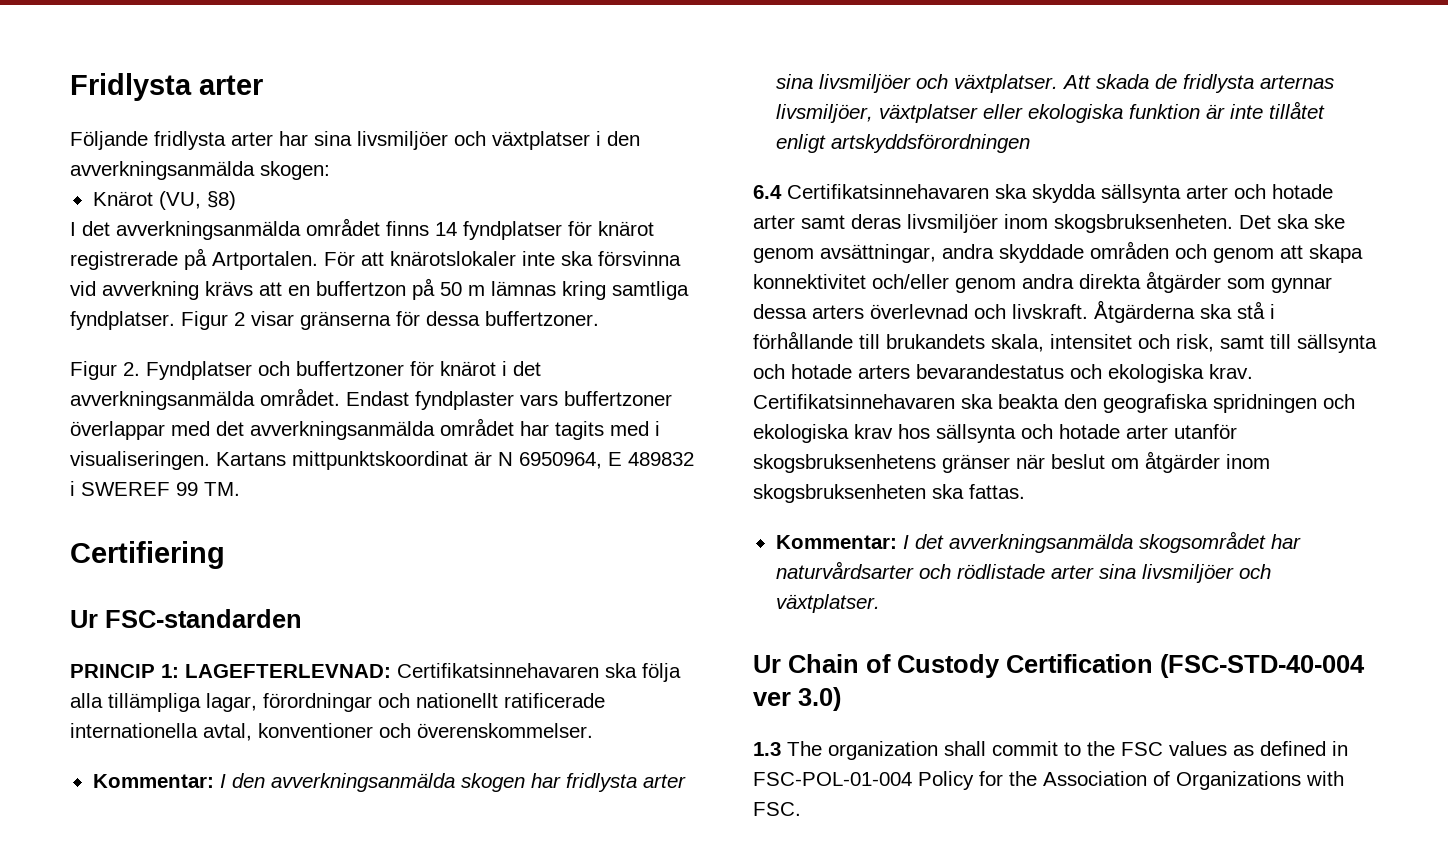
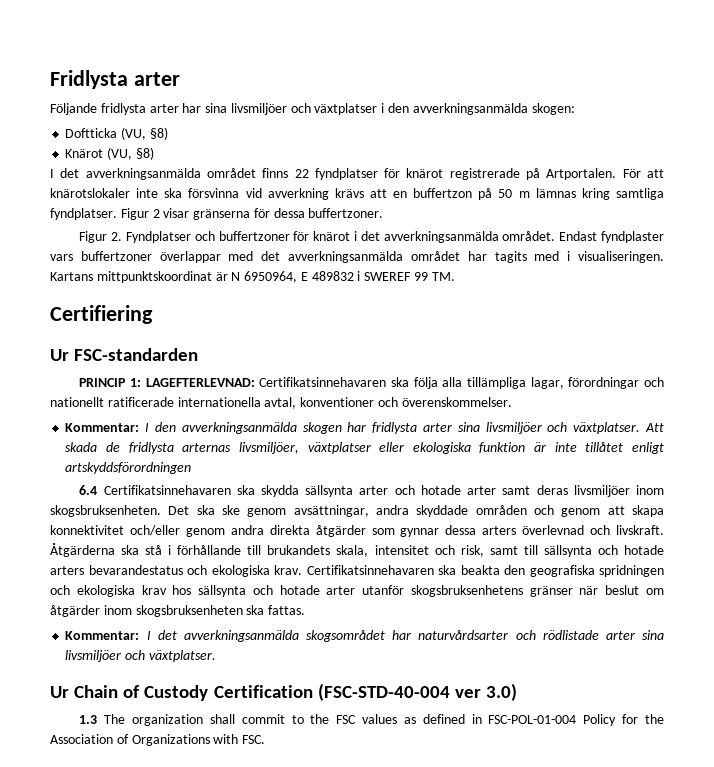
(330, 170) none -> [65,127,168,140] // Doftticka (VU, §8)
[435,222,457,236] 14 -> [294,169,309,178] 22

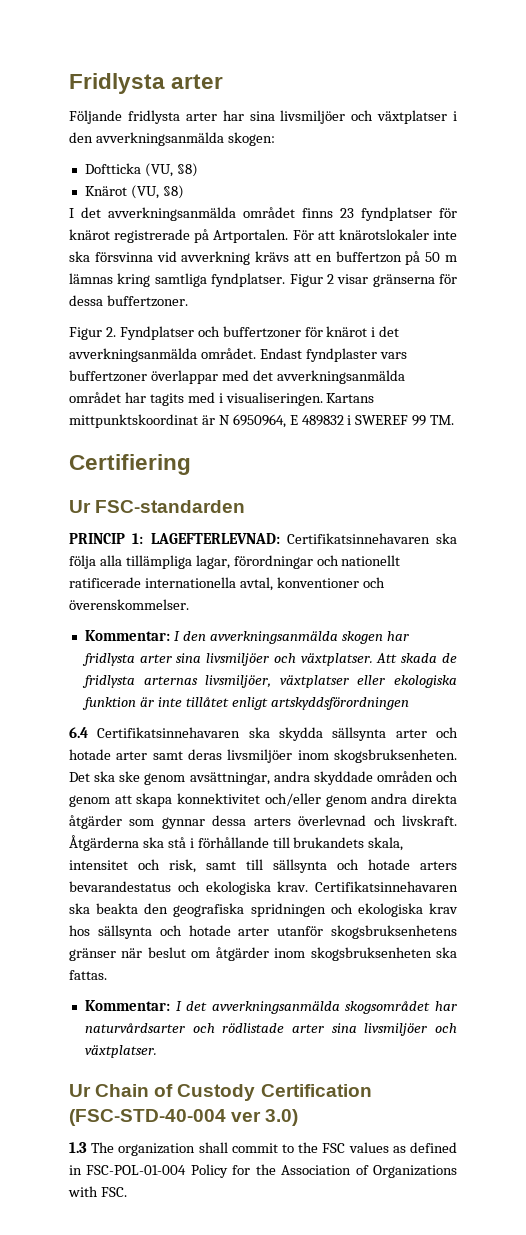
[294,169,309,178] 22 -> [340,208,354,218] 23

